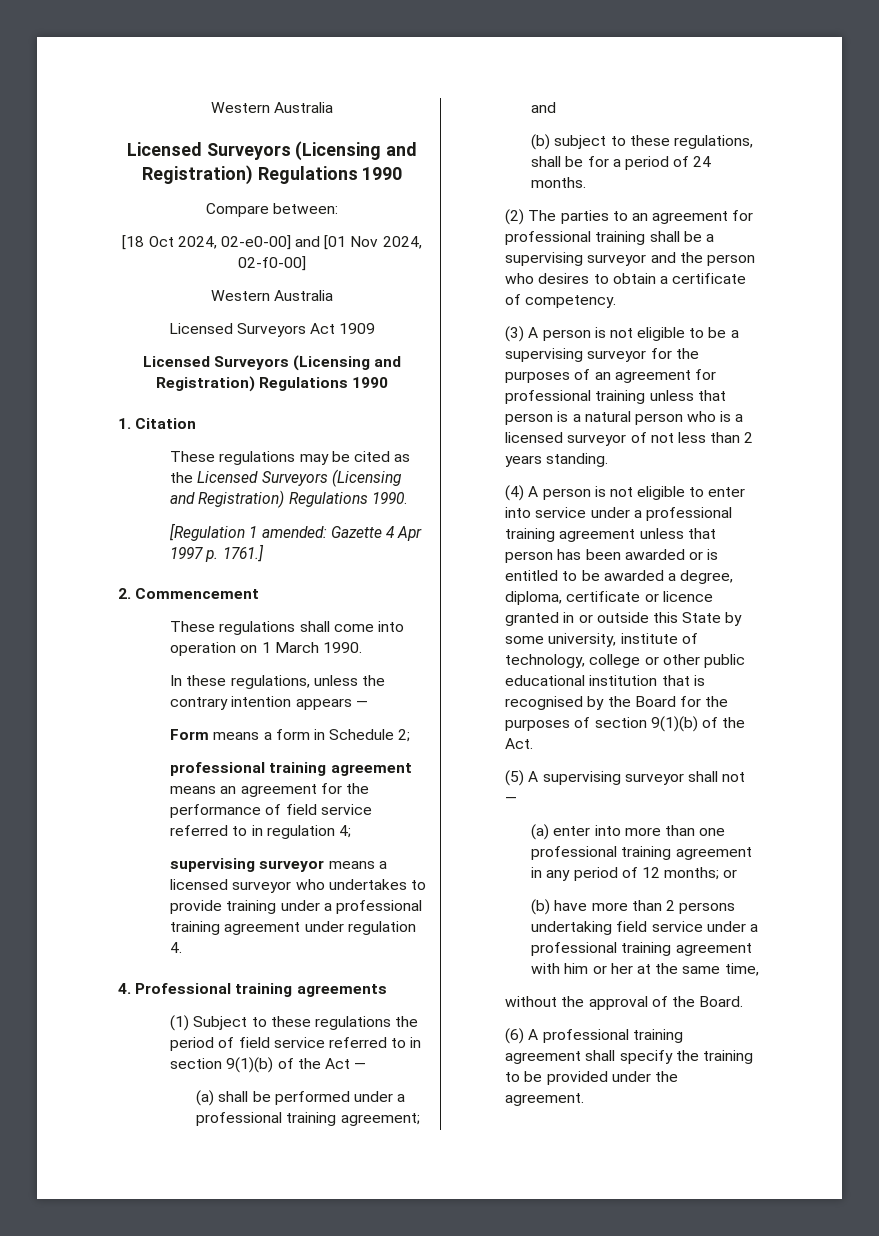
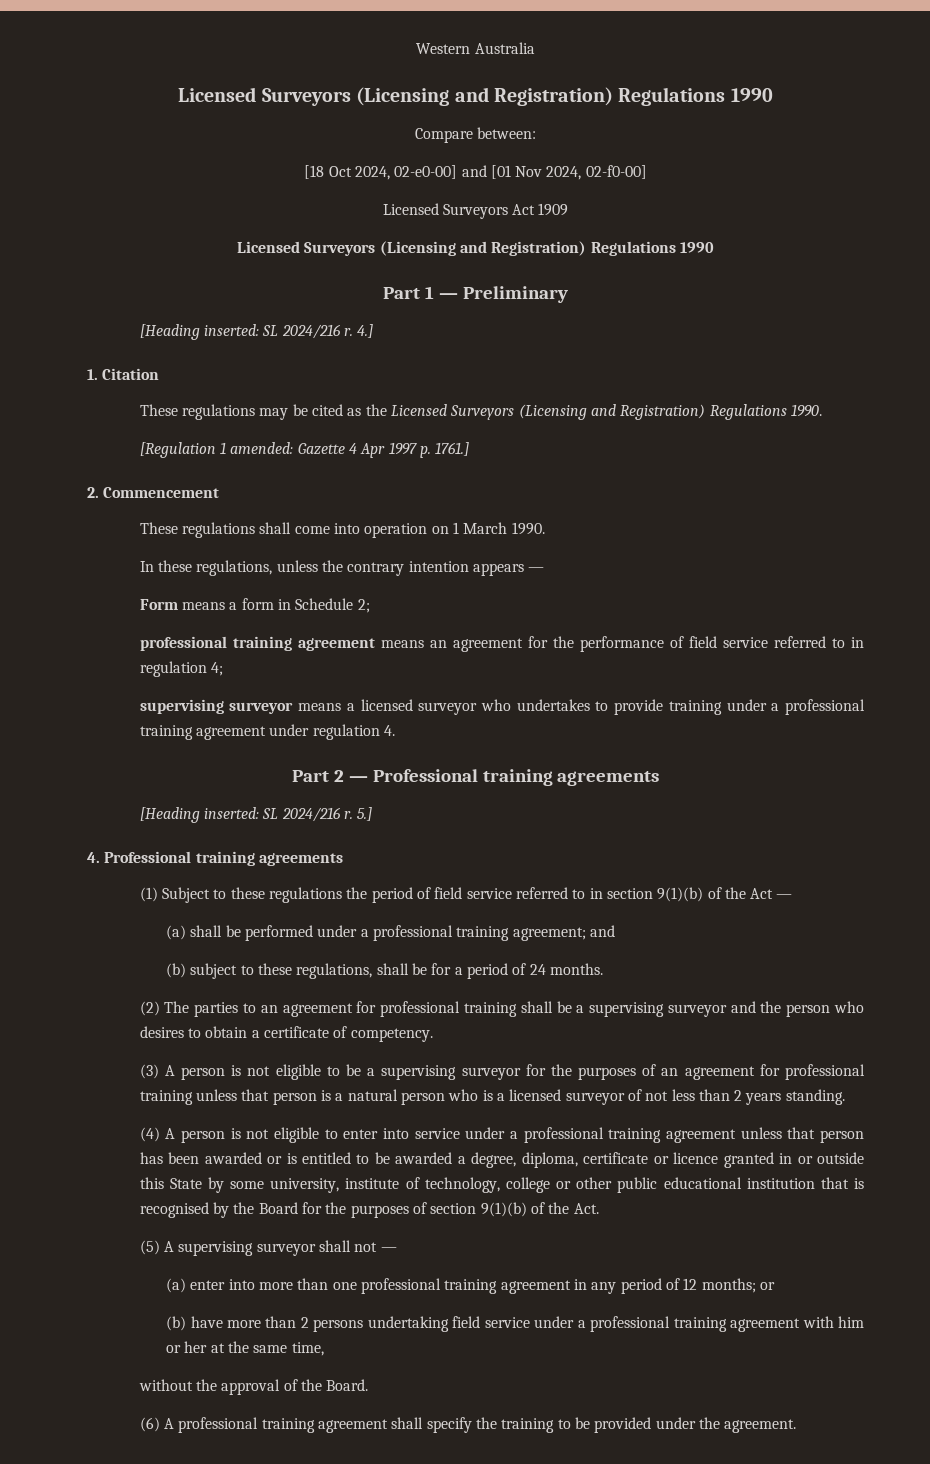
[210,290,334,301] // Western Australia -> (647, 172) none
(389, 382) none -> [383,286,568,303] [139,324,374,340] // Part 1 — Preliminary // [Heading inserted: SL 2024/216 r. 4.]
(183, 947) none -> [291,769,660,786] [139,807,373,823] // Part 2 — Professional training agreements // [Heading inserted: SL 2024/216 r. 5.]

